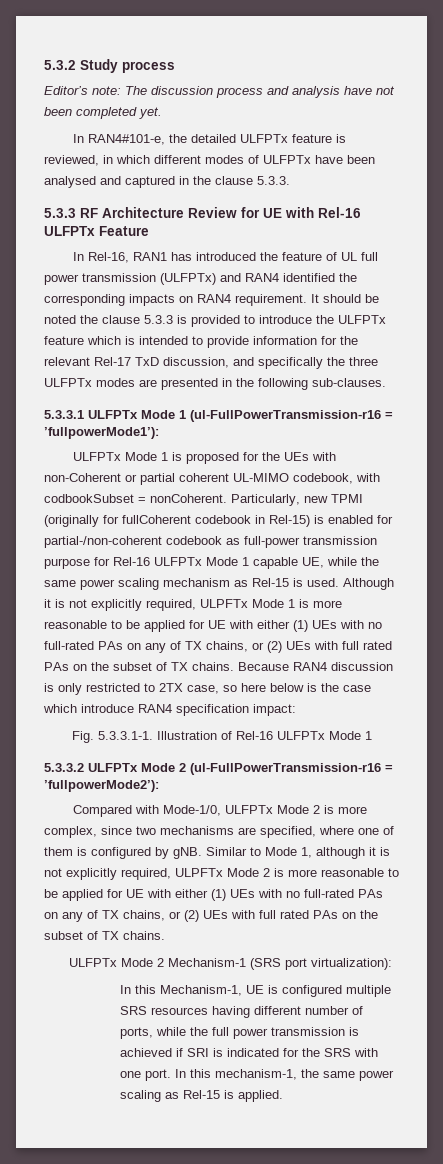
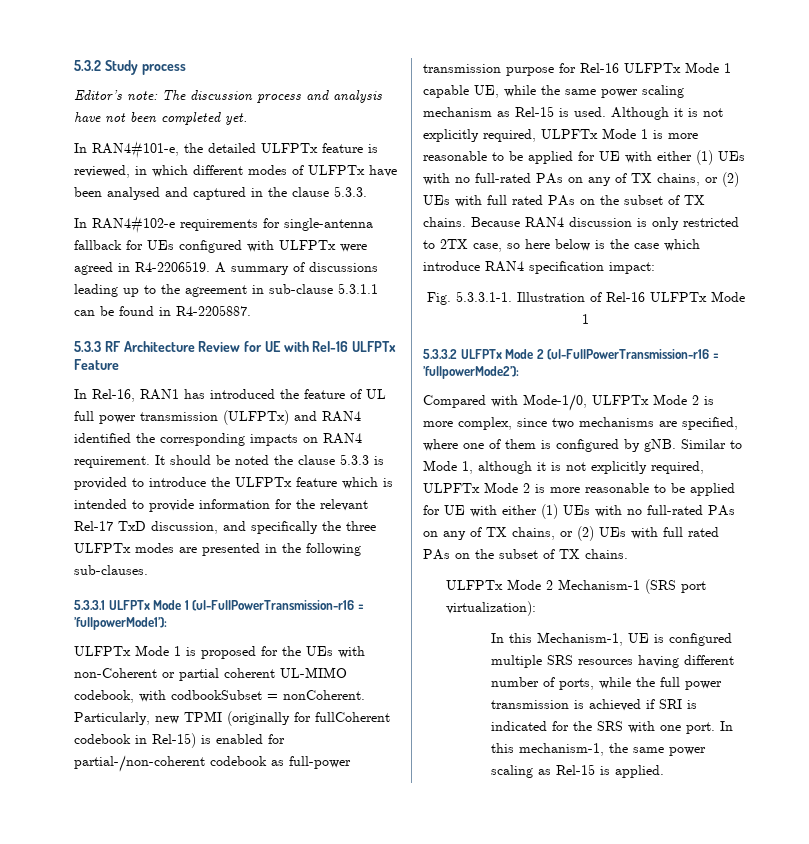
(290, 180) none -> [74,216,373,234] [74,240,367,253] [74,261,378,275] [74,283,378,297] [74,305,251,316] // In RAN4#102-e requirements for single-antenna fallback for UEs configured with ULFPTx were agreed in R4-2206519. A summary of discussions leading up to the agreement in sub-clause 5.3.1.1 can be found in R4-2205887.

